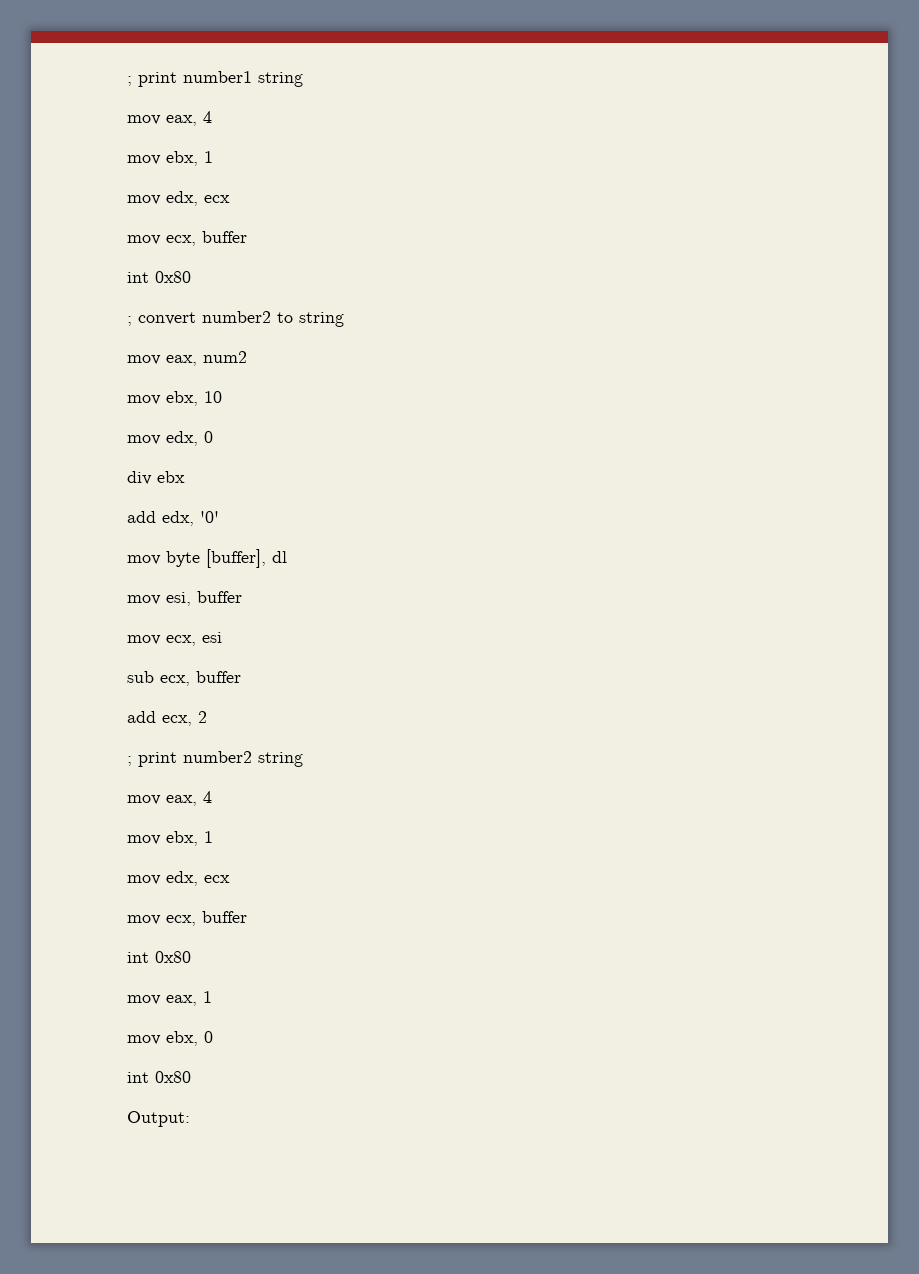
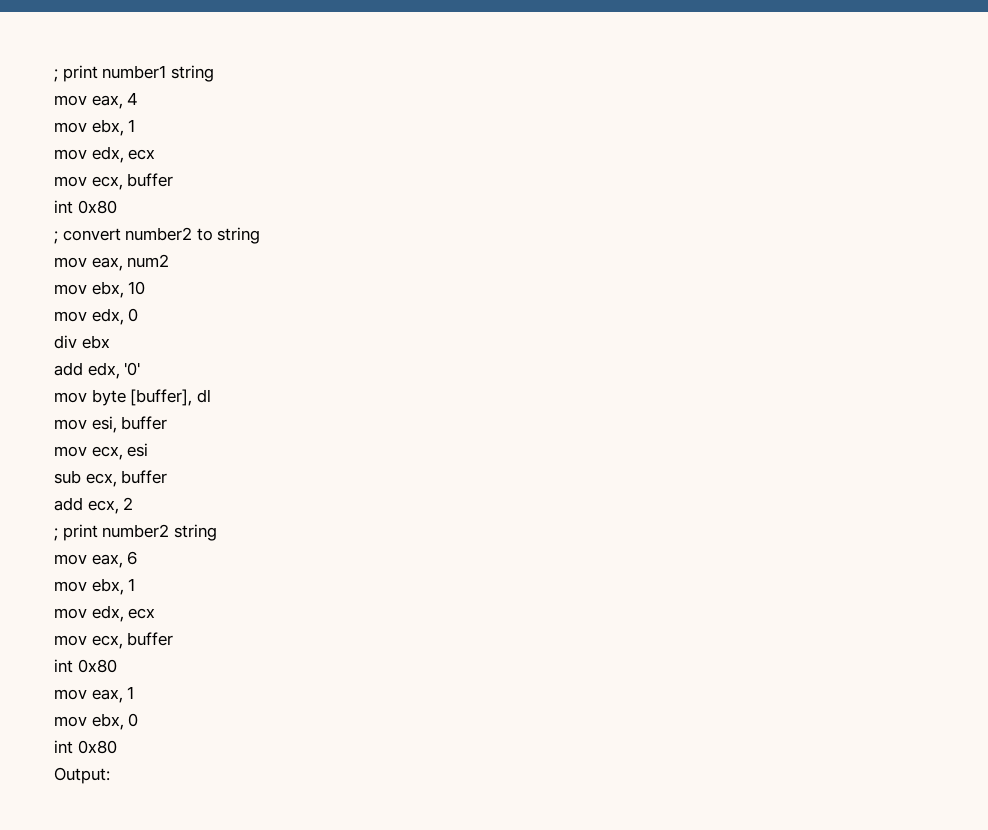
[203,791,212,803] 4 -> [127,551,138,565] 6

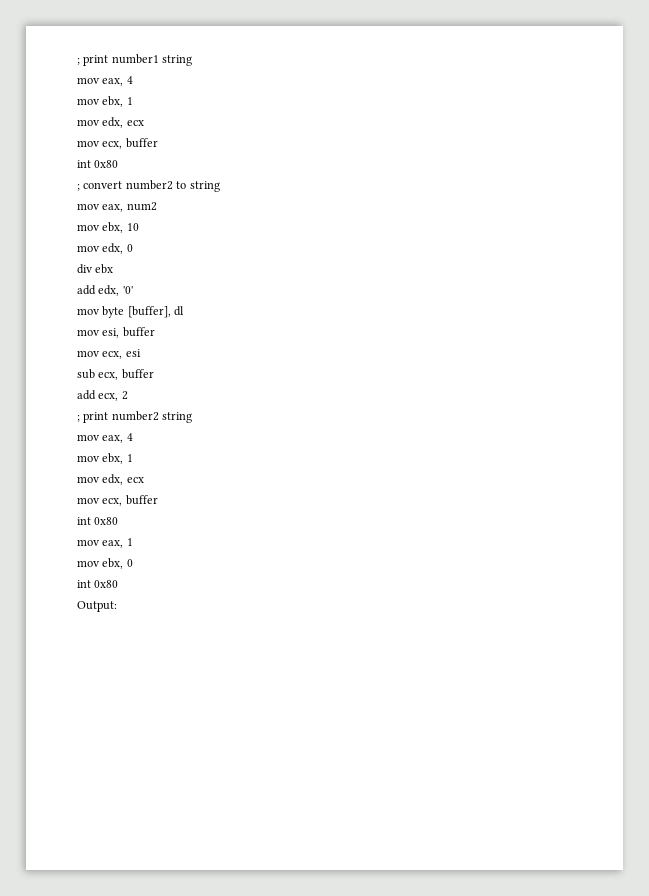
[127,551,138,565] 6 -> [126,433,133,441] 4

